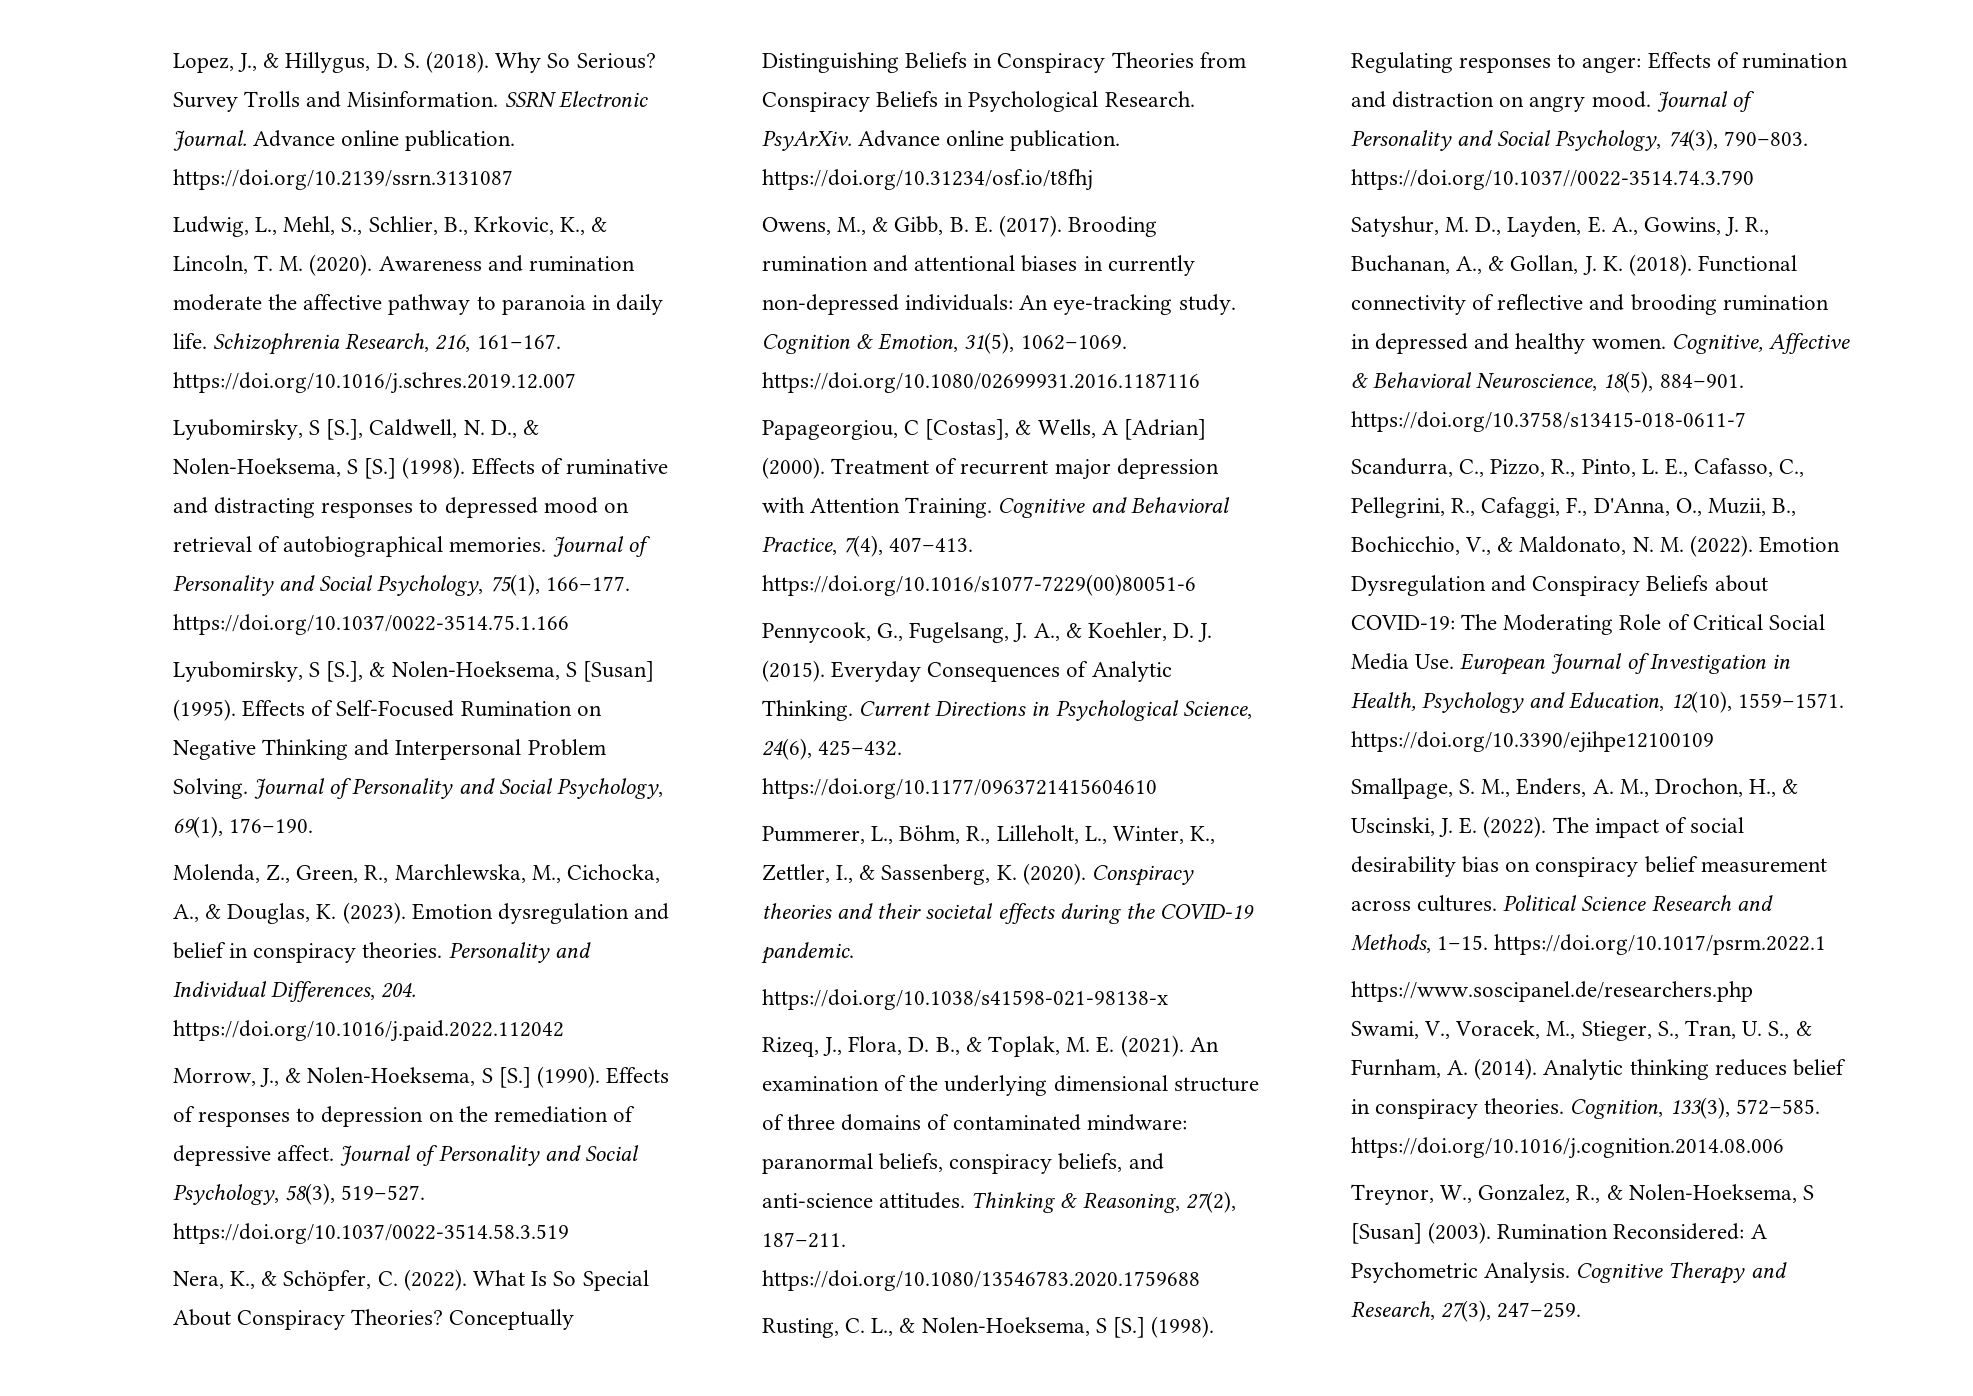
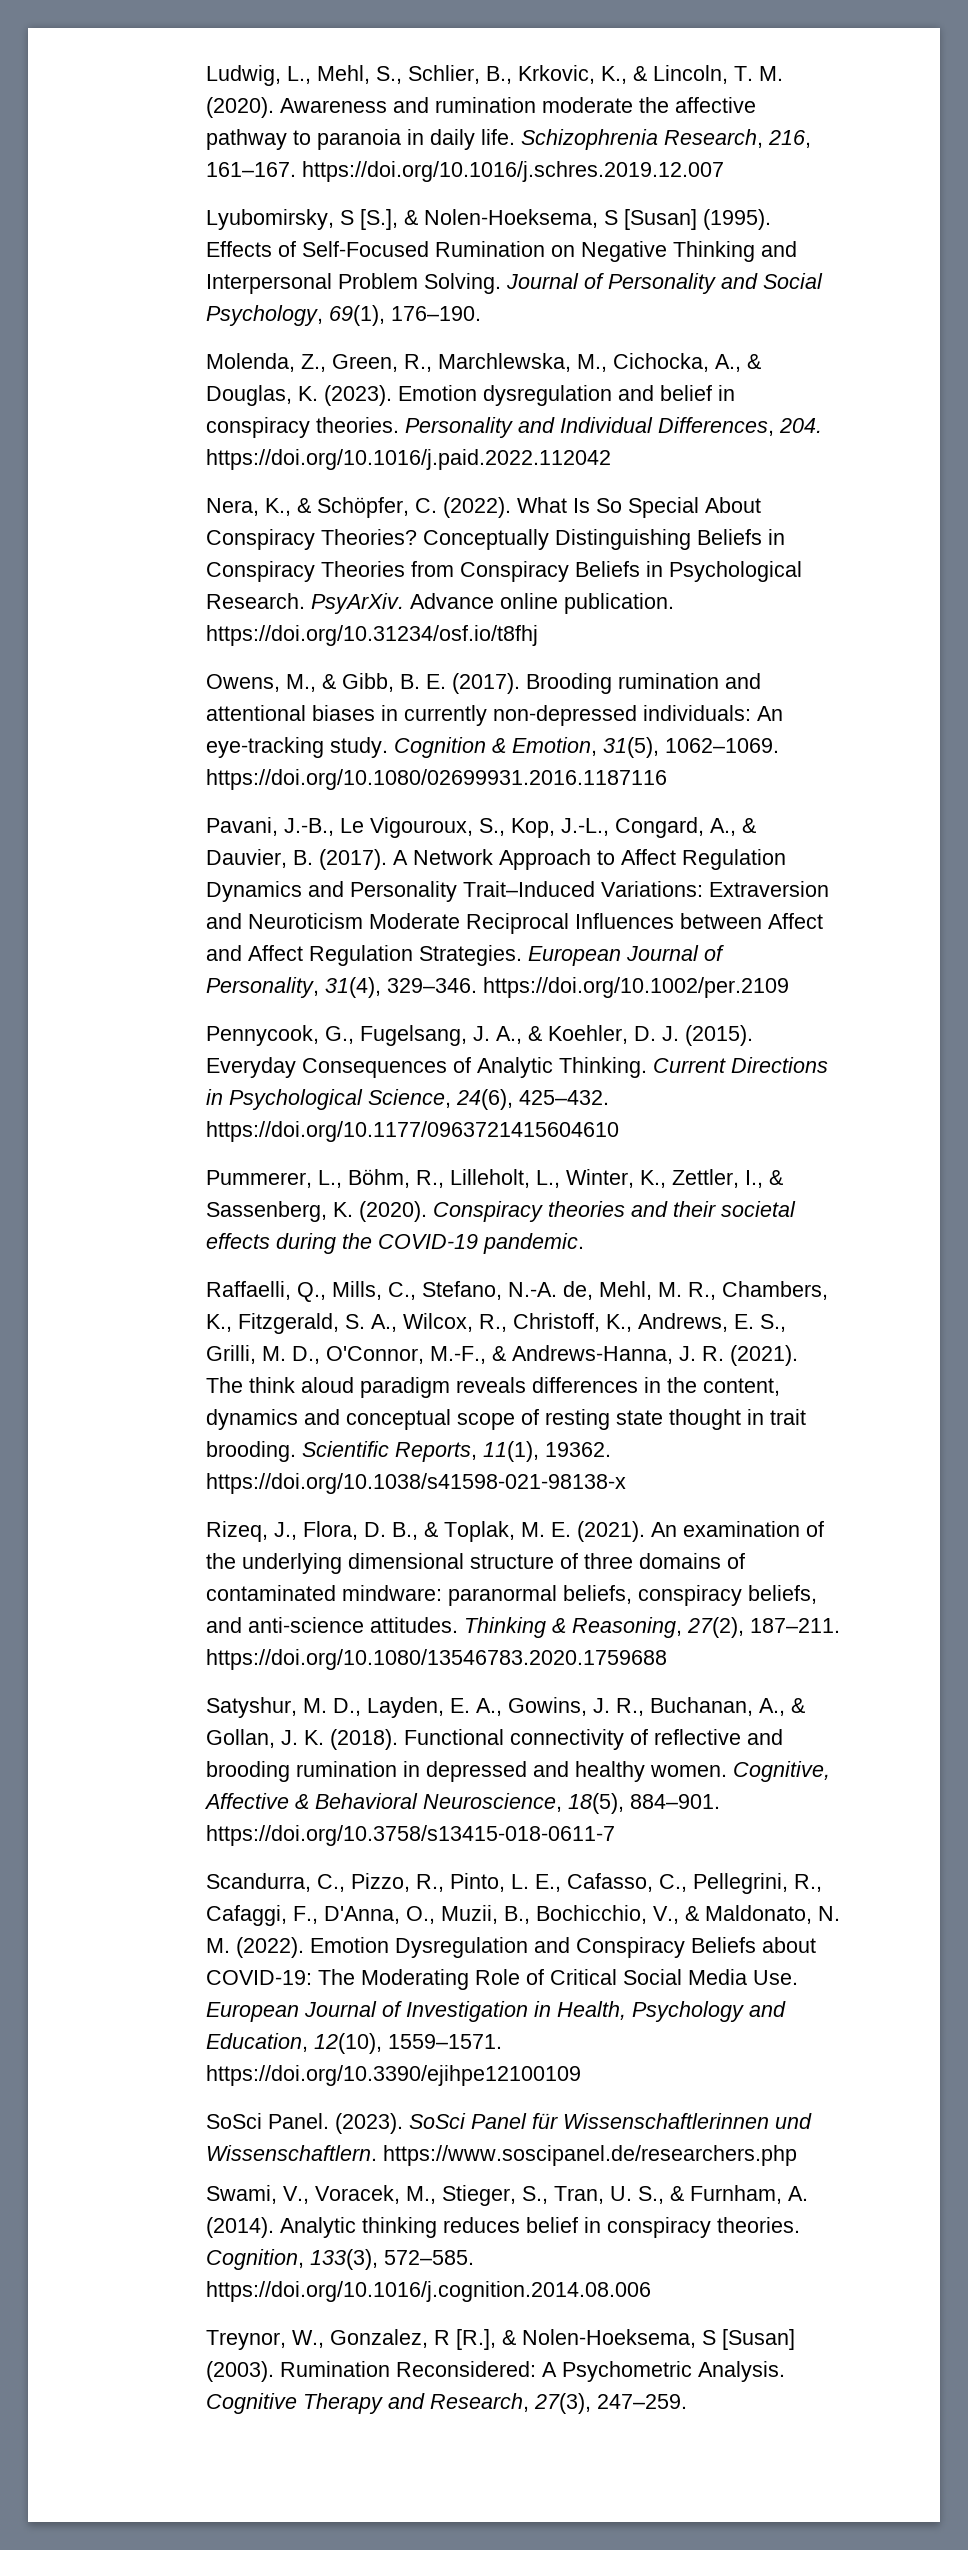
[172,51,656,73] [172,91,648,112] [172,130,516,151] [172,169,513,190] Lopez, J., & Hillygus, D. S. (2018). Why So Serious? Survey Trolls and Misinformation. SSRN Electronic Journal. Advance online publication. https://doi.org/10.2139/ssrn.3131087 // -> (206, 75) none
[172,419,540,440] [172,457,669,479] [172,497,630,518] [172,536,651,557] [172,574,630,596] [172,614,569,635] // Lyubomirsky, S [S.], Caldwell, N. D., & Nolen-Hoeksema, S [S.] (1998). Effects of ruminative and distracting responses to depressed mood on retrieval of autobiographical memories. Journal of Personality and Social Psychology, 75(1), 166–177. https://doi.org/10.1037/0022-3514.75.1.166 -> (725, 171) none
[172,1066,670,1088] [172,1106,636,1127] [172,1145,640,1166] [172,1183,426,1205] [172,1223,569,1244] // Morrow, J., & Nolen-Hoeksema, S [S.] (1990). Effects of responses to depression on the remediation of depressive affect. Journal of Personality and Social Psychology, 58(3), 519–527. https://doi.org/10.1037/0022-3514.58.3.519 -> (612, 459) none
[761,419,1207,440] [761,457,1219,480] [761,497,1230,518] [761,535,974,557] [761,574,1196,596] Papageorgiou, C [Costas], & Wells, A [Adrian] (2000). Treatment of recurrent major depression with Attention Training. Cognitive and Behavioral Practice, 7(4), 407–413. https://doi.org/10.1016/s1077-7229(00)80051-6 -> [206,817,757,838] [206,849,787,870] [206,881,830,902] [206,913,824,934] [206,945,725,966] [206,977,790,998] Pavani, J.‑B., Le Vigouroux, S., Kop, J.‑L., Congard, A., & Dauvier, B. (2017). A Network Approach to Affect Regulation Dynamics and Personality Trait–Induced Variations: Extraversion and Neuroticism Moderate Reciprocal Influences between Affect and Affect Regulation Strategies. European Journal of Personality, 31(4), 329–346. https://doi.org/10.1002/per.2109
(854, 953) none -> [206,1281,829,1302] [206,1313,787,1334] [206,1345,799,1366] [206,1377,781,1398] [206,1409,807,1430] [206,1441,612,1462] Raffaelli, Q., Mills, C., Stefano, N.‑A. de, Mehl, M. R., Chambers, K., Fitzgerald, S. A., Wilcox, R., Christoff, K., Andrews, E. S., Grilli, M. D., O'Connor, M.‑F., & Andrews-Hanna, J. R. (2021). The think aloud paradigm reveals differences in the content, dynamics and conceptual scope of resting state thought in trait brooding. Scientific Reports, 11(1), 19362.
[761,1316,1215,1338] [1350,52,1849,73] [1350,91,1756,112] [1350,129,1808,151] [1350,169,1754,190] // Rusting, C. L., & Nolen-Hoeksema, S [S.] (1998). Regulating responses to anger: Effects of rumination and distraction on angry mood. Journal of Personality and Social Psychology, 74(3), 790–803. https://doi.org/10.1037//0022-3514.74.3.790 -> (668, 1659) none
[1350,778,1799,799] [1350,816,1745,838] [1350,856,1827,877] [1350,895,1773,912] [1350,934,1827,955] Smallpage, S. M., Enders, A. M., Drochon, H., & Uscinski, J. E. (2022). The impact of social desirability bias on conspiracy belief measurement across cultures. Political Science Research and Methods, 1–15. https://doi.org/10.1017/psrm.2022.1 // -> [206,2113,813,2134] [206,2145,378,2161] SoSci Panel. (2023). SoSci Panel für Wissenschaftlerinnen und Wissenschaftlern.
[1576,1185,1601,1203] R., -> [434,2329,497,2350] R [R.],

